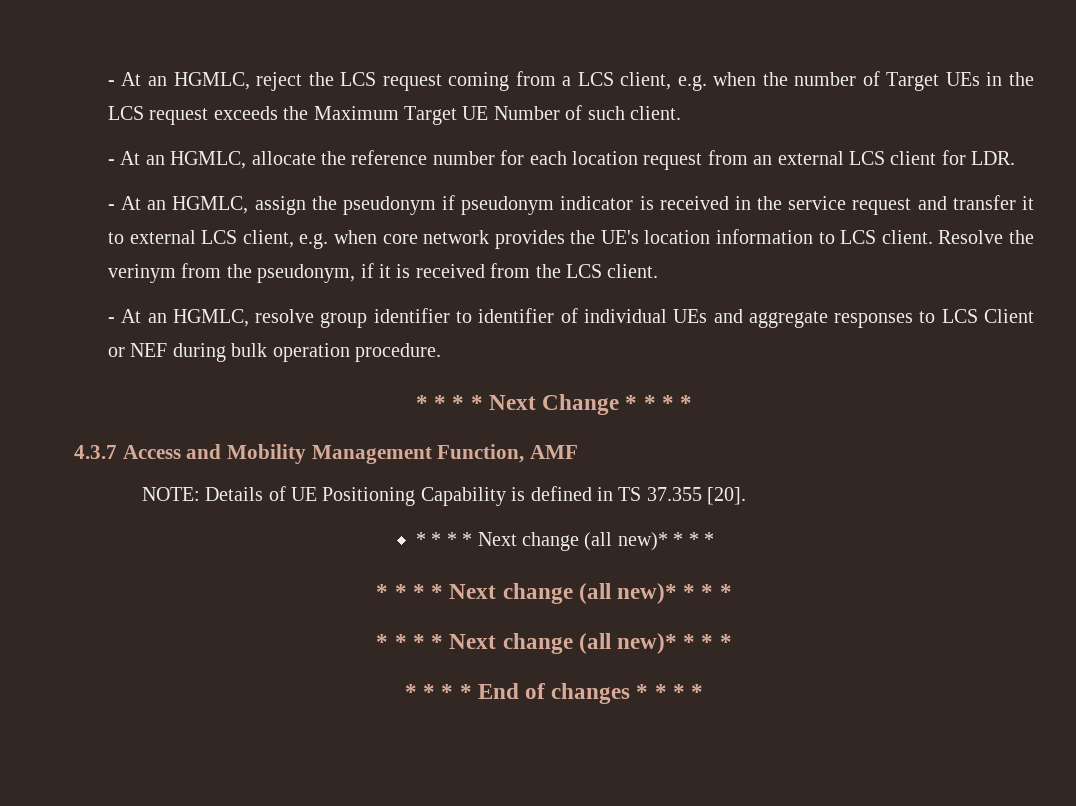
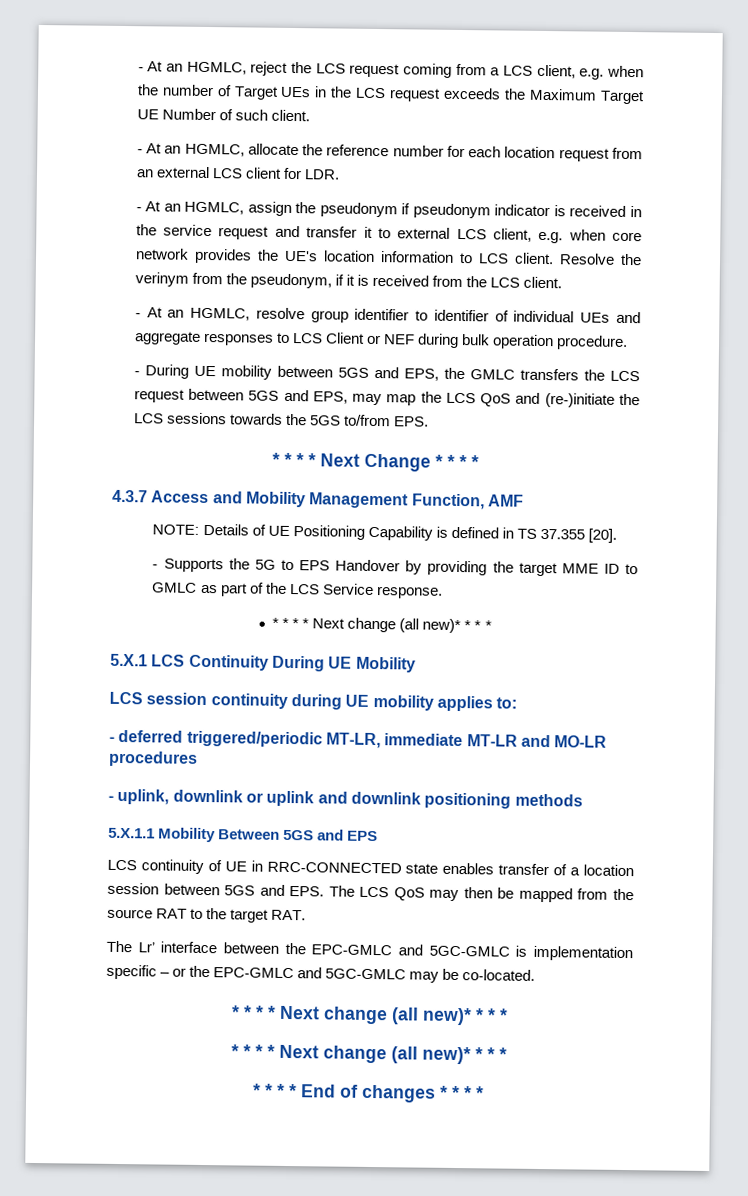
(441, 352) none -> [133,364,640,382] [133,388,640,408] [133,412,430,427] // - During UE mobility between 5GS and EPS, the GMLC transfers the LCS request between 5GS and EPS, may map the LCS QoS and (re-)initiate the LCS sessions towards the 5GS to/from EPS.
(747, 496) none -> [152,558,638,577] [152,582,443,599] // - Supports the 5G to EPS Handover by providing the target MME ID to GMLC as part of the LCS Service response.
(714, 539) none -> [110,653,416,673] [109,691,518,712] [109,729,608,749] [108,750,198,767] [108,788,583,809] [108,827,379,843] [107,859,635,877] [107,882,635,903] [107,908,307,923] [106,940,633,962] [106,964,536,983] // 5.X.1 LCS Continuity During UE Mobility // LCS session continuity during UE mobility applies to: // - deferred triggered/periodic MT-LR, immediate MT-LR and MO-LR procedures // - uplink, downlink or uplink and downlink positioning methods // 5.X.1.1 Mobility Between 5GS and EPS // LCS continuity of UE in RRC-CONNECTED state enables transfer of a location session between 5GS and EPS. The LCS QoS may then be mapped from the source RAT to the target RAT. // The Lr’ interface between the EPC-GMLC and 5GC-GMLC is implementation specific – or the EPC-GMLC and 5GC-GMLC may be co-located.

